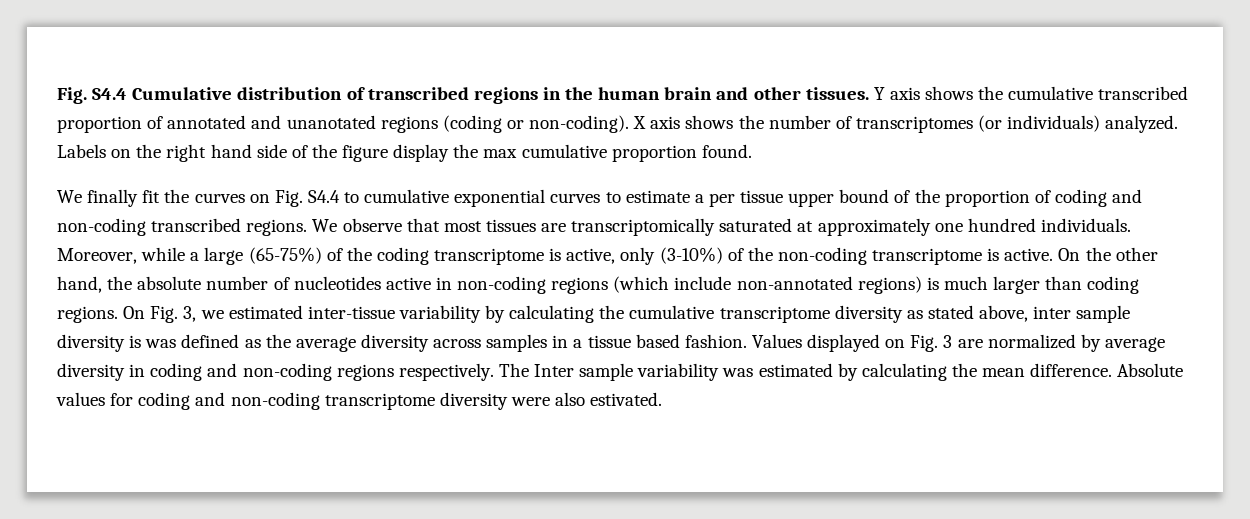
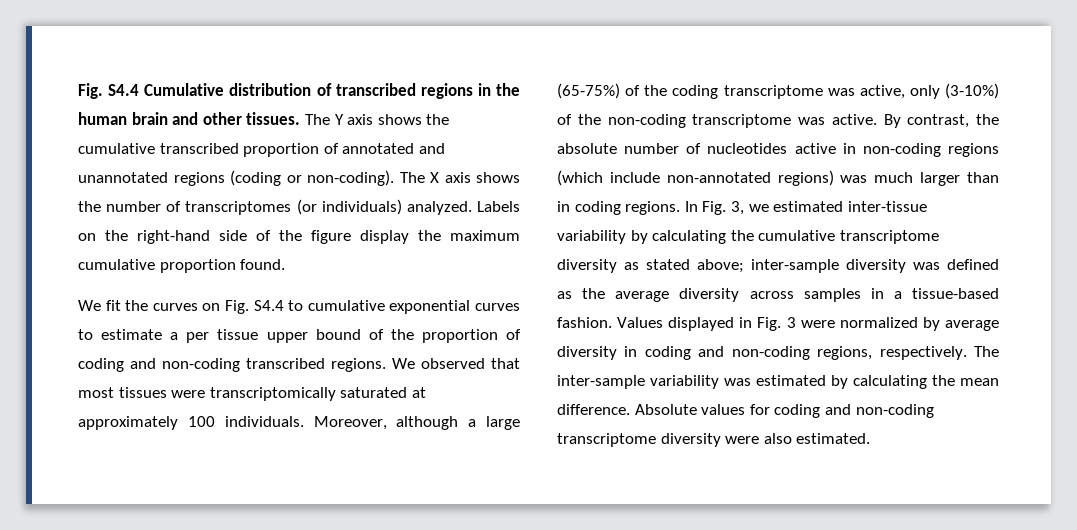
(869, 93) none -> [304,114,330,125] The
[286,115,376,129] unanotated -> [78,172,168,183] unannotated
(630, 124) none -> [399,172,425,183] The
[166,144,252,162] right hand -> [137,230,210,244] right-hand
[483,149,518,158] max -> [450,230,520,241] maximum
[87,189,139,207] finally -> (101, 305) none
[342,218,402,232] observe -> [421,358,485,369] observed
[541,223,567,232] are -> [171,390,206,398] were
[934,218,1036,232] one hundred -> [187,416,215,427] 100
[141,247,186,261] while -> [396,416,459,430] although
[549,248,562,261] is -> [827,88,855,96] was
[987,247,1158,261] [57,276,102,293] is active. On the other hand, -> [798,114,970,128] was active. By contrast,
[926,277,939,290] is -> [840,175,868,183] was
(1083, 283) none -> [557,201,570,212] in
[123,306,146,319] On -> [684,201,698,212] In
[979,305,1131,323] [57,334,142,352] above, inter sample diversity is -> [697,259,906,273] above; inter-sample diversity
[587,334,680,348] tissue based -> [912,288,999,299] tissue-based
[885,339,906,348] on -> [739,317,753,328] in
[957,339,983,348] are -> [800,320,835,328] were
[336,364,394,381] regions -> [817,346,873,360] regions,
[534,363,634,381] Inter sample -> [557,375,645,389] inter-sample
[590,392,663,406] estivated. -> [796,433,871,444] estimated.

